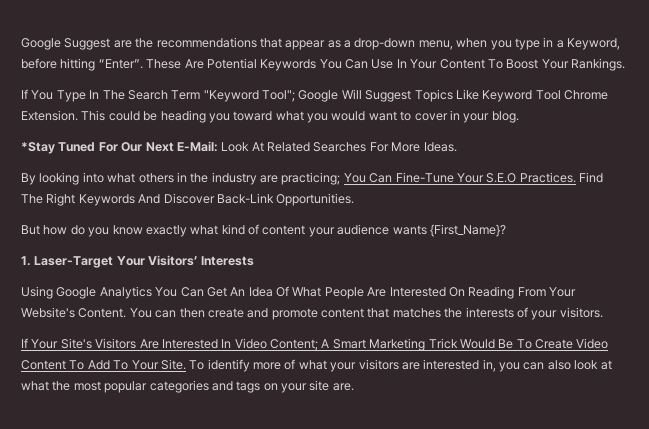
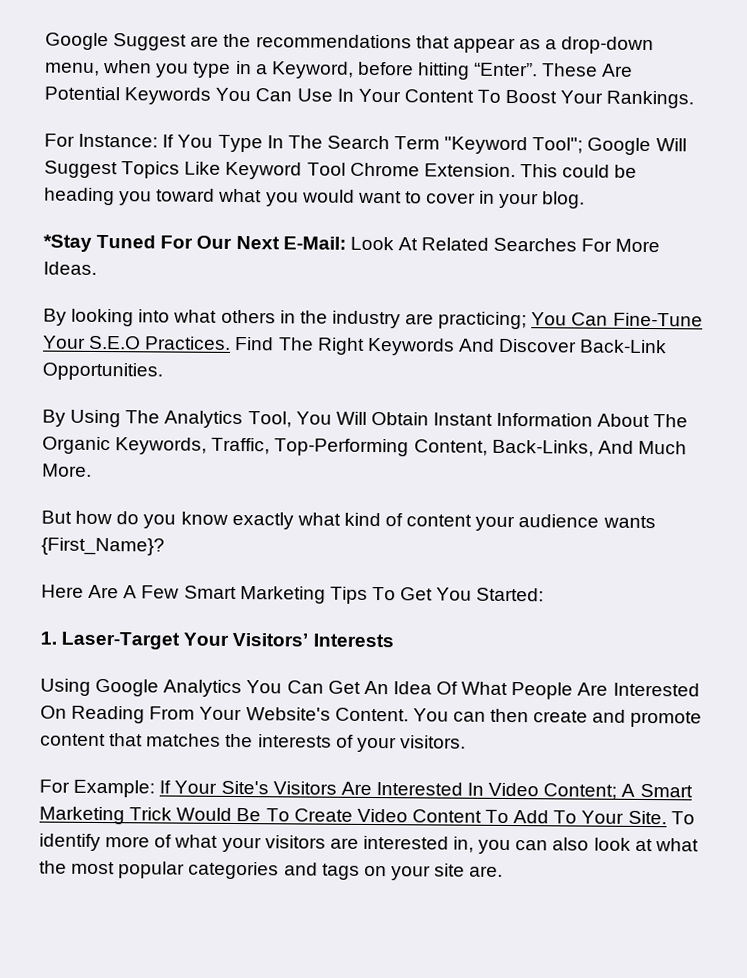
(625, 64) none -> [44,133,159,148] For Instance:
(355, 199) none -> [42,409,689,429] [42,436,687,457] [42,463,92,477] // By Using The Analytics Tool, You Will Obtain Instant Information About The Organic Keywords, Traffic, Top-Performing Content, Back-Links, And Much More.
(506, 230) none -> [41,584,545,604] // Here Are A Few Smart Marketing Tips To Get You Started:
(603, 312) none -> [39,779,156,798] For Example:

